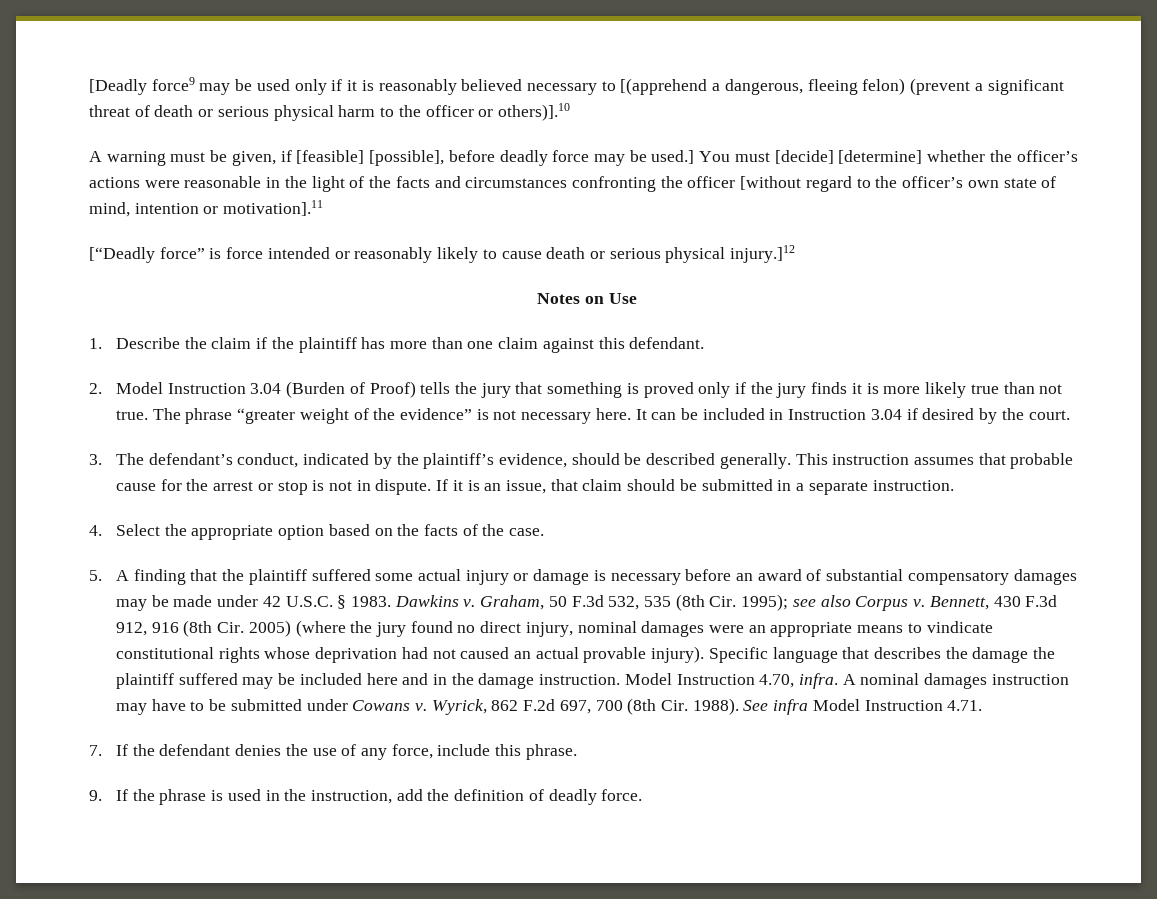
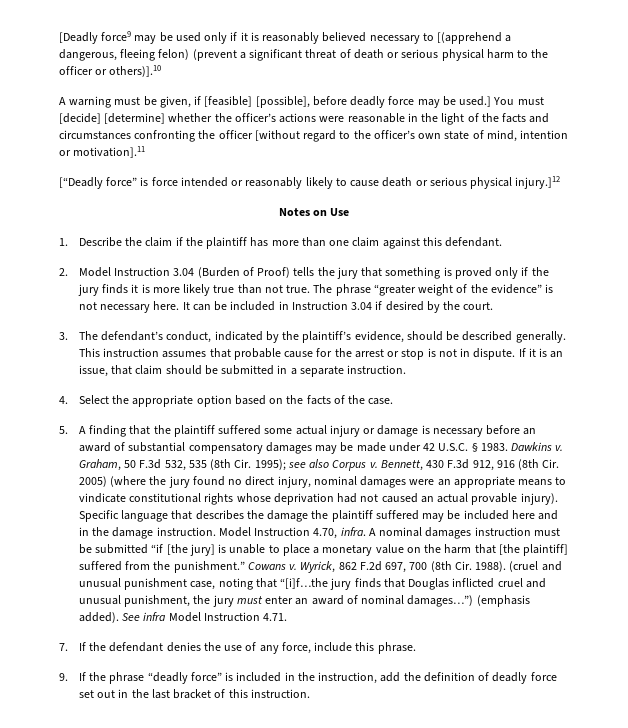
[115,699,348,715] may have to be submitted under -> [533,528,560,536] [78,544,569,556] [78,561,245,573] must be submitted “if [the jury] is unable to place a monetary value on the harm that [the plaintiff] suffered from the punishment.”
(739, 706) none -> [509,561,562,572] [78,578,546,590] [78,595,530,607] [78,612,119,623] (cruel and unusual punishment case, noting that “[i]f…the jury finds that Douglas inflicted cruel and unusual punishment, the jury must enter an award of nominal damages…”) (emphasis added).
[211,789,261,801] is used -> [147,672,282,684] “deadly force” is included
[601,789,643,801] force. -> [530,672,557,681] [78,689,310,699] force set out in the last bracket of this instruction.

